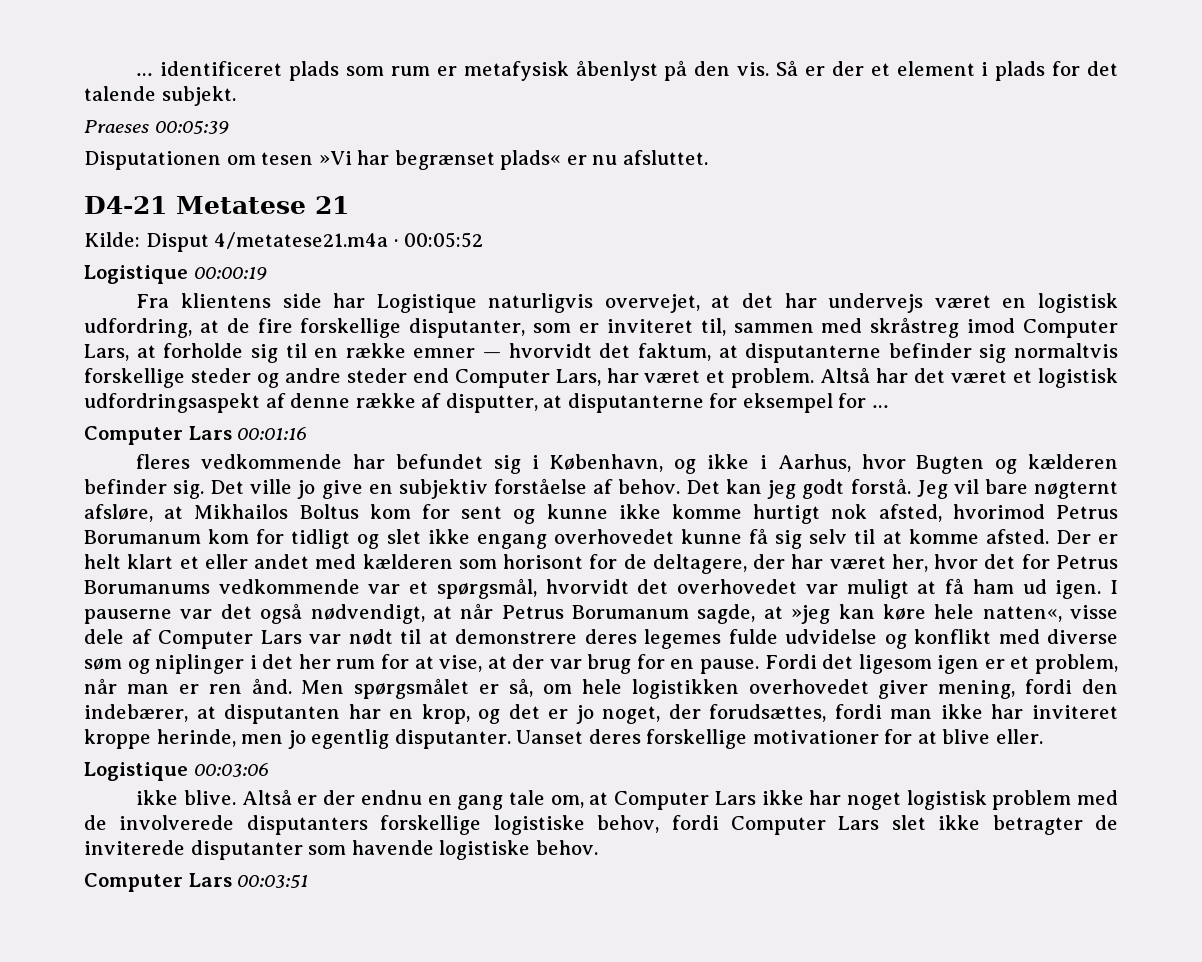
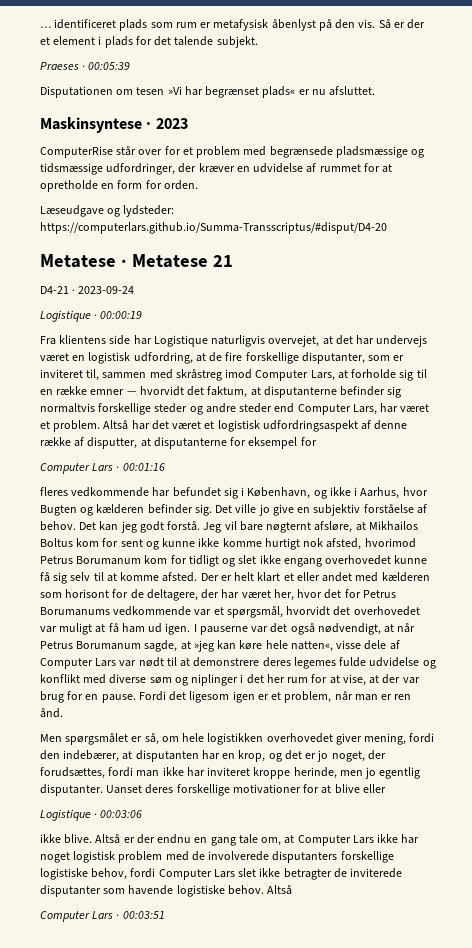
(149, 126) none -> [82,65,86,70] ·
[84,196,349,214] [84,232,484,252] [84,265,188,284] D4-21 Metatese 21 // Kilde: Disput 4/metatese21.m4a · 00:05:52 // Logistique -> [40,117,188,133] [40,146,425,158] [40,163,393,175] [40,180,198,192] [40,205,175,217] [40,222,387,234] [40,254,233,268] [40,286,135,294] [40,310,98,322] Maskinsyntese · 2023 // ComputerRise står over for et problem med begrænsede pladsmæssige og tidsmæssige udfordringer, der kræver en udvidelse af rummet for at opretholde en form for orden. // Læseudgave og lydsteder: https://computerlars.github.io/Summa-Transscriptus/#disput/D4-20 // Metatese · Metatese 21 // D4-21 · 2023-09-24 // Logistique ·
[871,405,889,408] [84,426,232,445] … // Computer Lars -> [40,463,120,474] // Computer Lars ·
(292, 686) none -> (63, 713) //
[995,729,1043,744] [84,762,188,781] eller. // Logistique -> [362,784,386,793] [40,809,98,821] eller // Logistique ·
[84,873,232,892] // Computer Lars -> [267,885,293,895] [40,911,120,922] Altså // Computer Lars ·

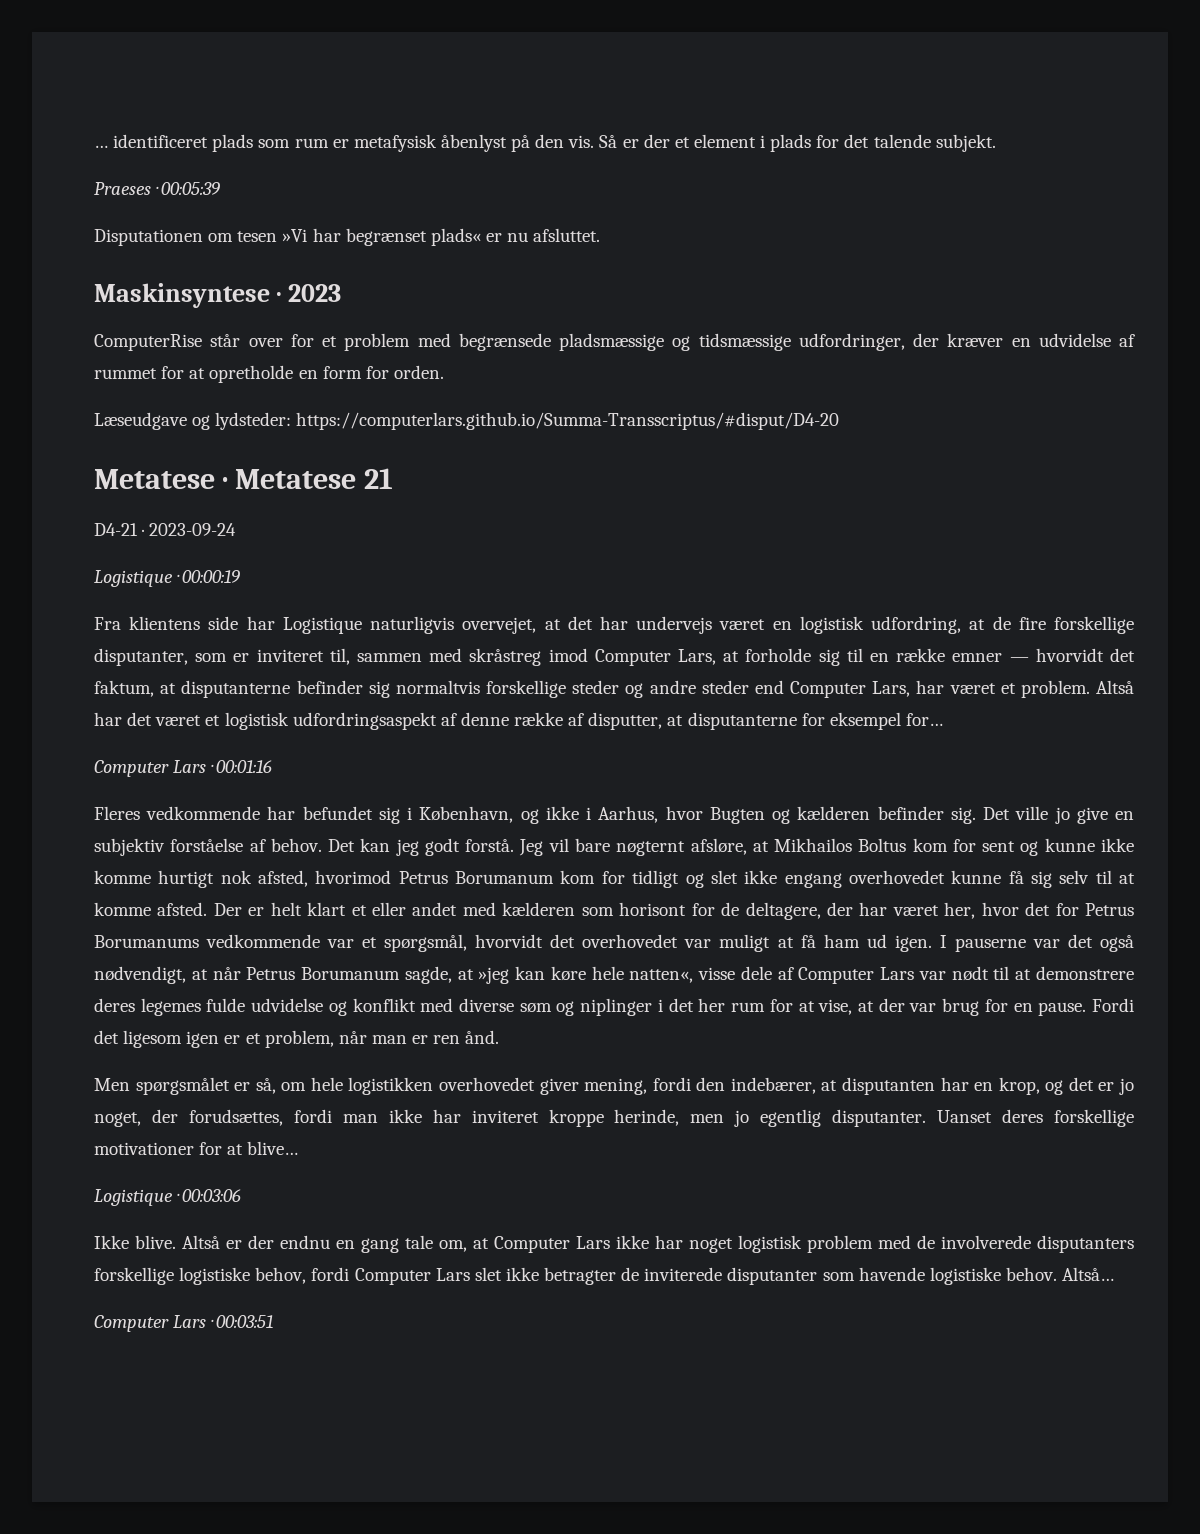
[300,437,317,446] for -> [905,713,943,726] for…
[40,487,68,496] fleres -> [94,806,140,820] Fleres
[334,784,386,794] blive eller -> [247,1141,299,1155] blive…
[40,834,61,843] ikke -> [94,1235,129,1249] Ikke
[267,885,293,895] Altså -> [1062,1267,1115,1281] Altså…

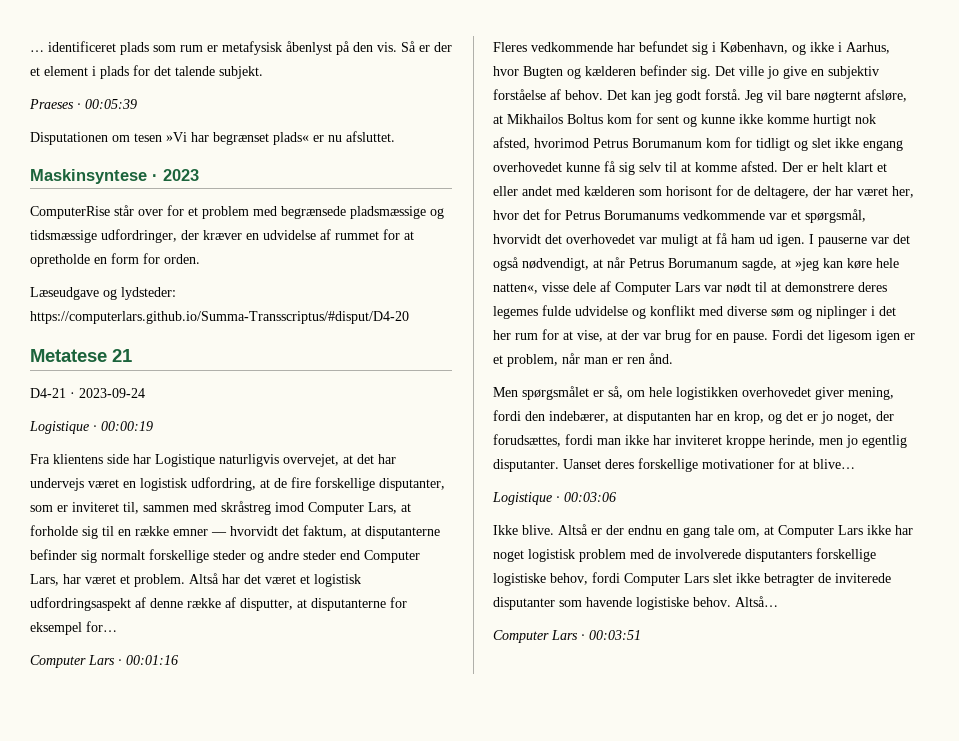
[222,469,356,489] · Metatese -> (107, 355) none
[395,680,480,694] normaltvis -> [101,550,145,560] normalt

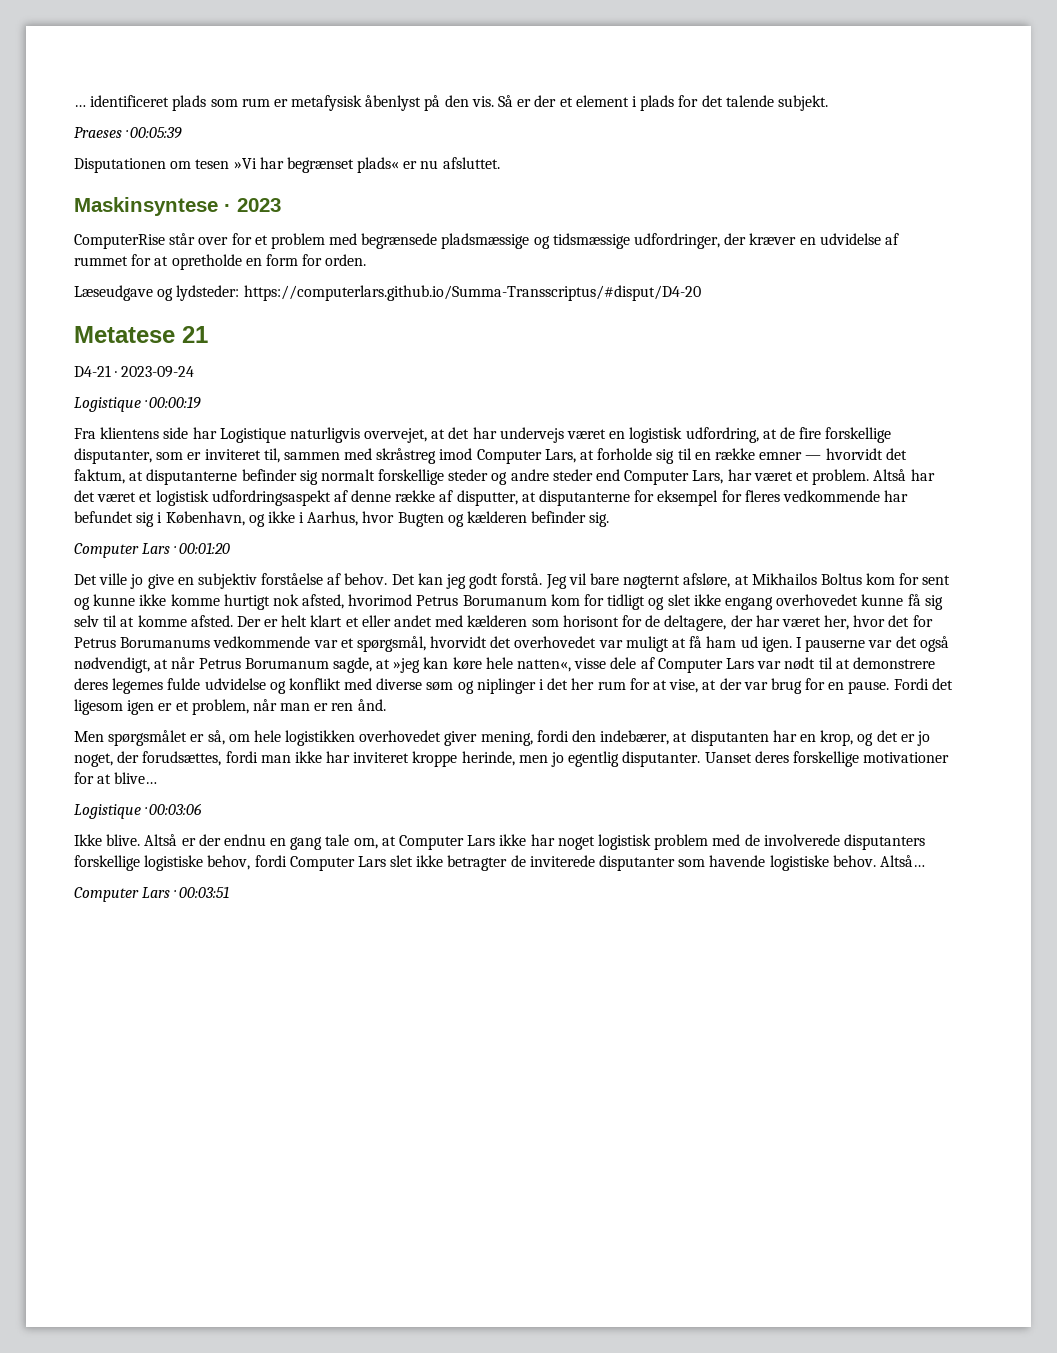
[86,621,117,632] [30,655,178,668] [493,42,527,52] for… // Computer Lars · 00:01:16 // Fleres -> [721,490,780,502] for fleres
(711, 72) none -> [74,542,230,558] // Computer Lars · 00:01:20 //

